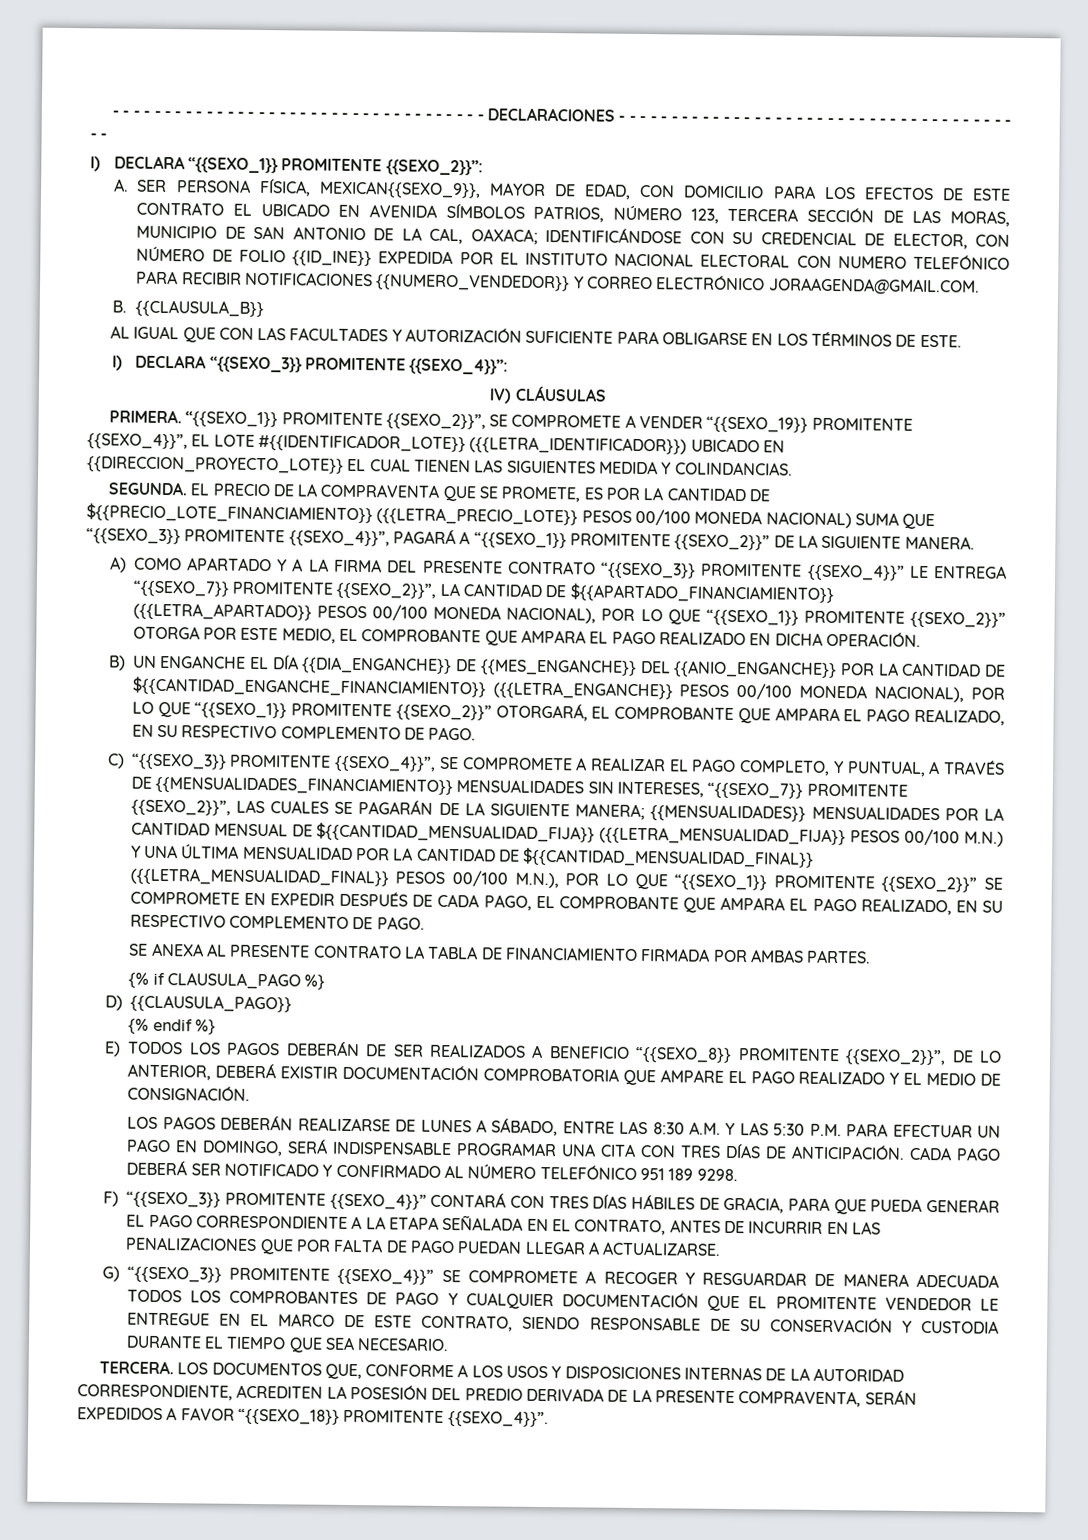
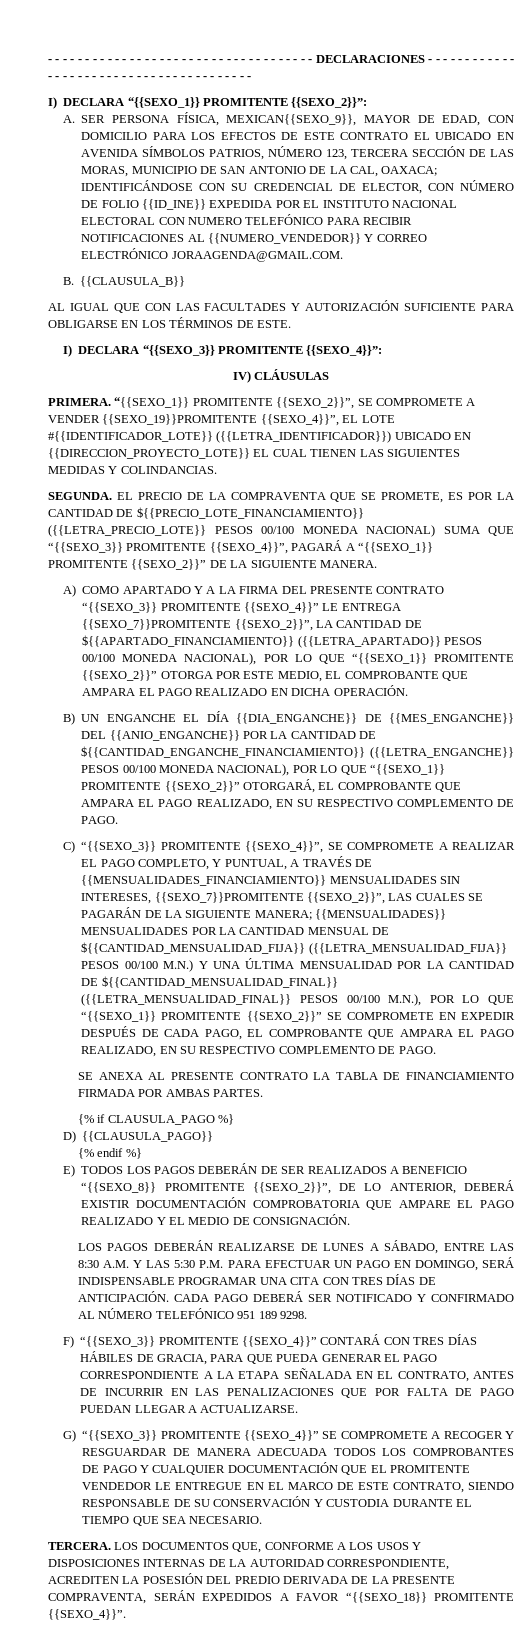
(374, 279) none -> [187,234,205,242] AL
[706,416,913,433] “{{SEXO_19}} PROMITENTE -> [102,414,258,425] {{SEXO_19}}PROMITENTE
[598,460,658,475] MEDIDA -> [48,466,105,474] MEDIDAS
[132,580,334,597] “{{SEXO_7}} PROMITENTE -> [82,619,232,630] {{SEXO_7}}PROMITENTE
[707,782,908,799] “{{SEXO_7}} PROMITENTE -> [154,892,304,903] {{SEXO_7}}PROMITENTE

